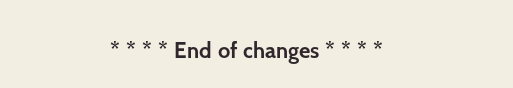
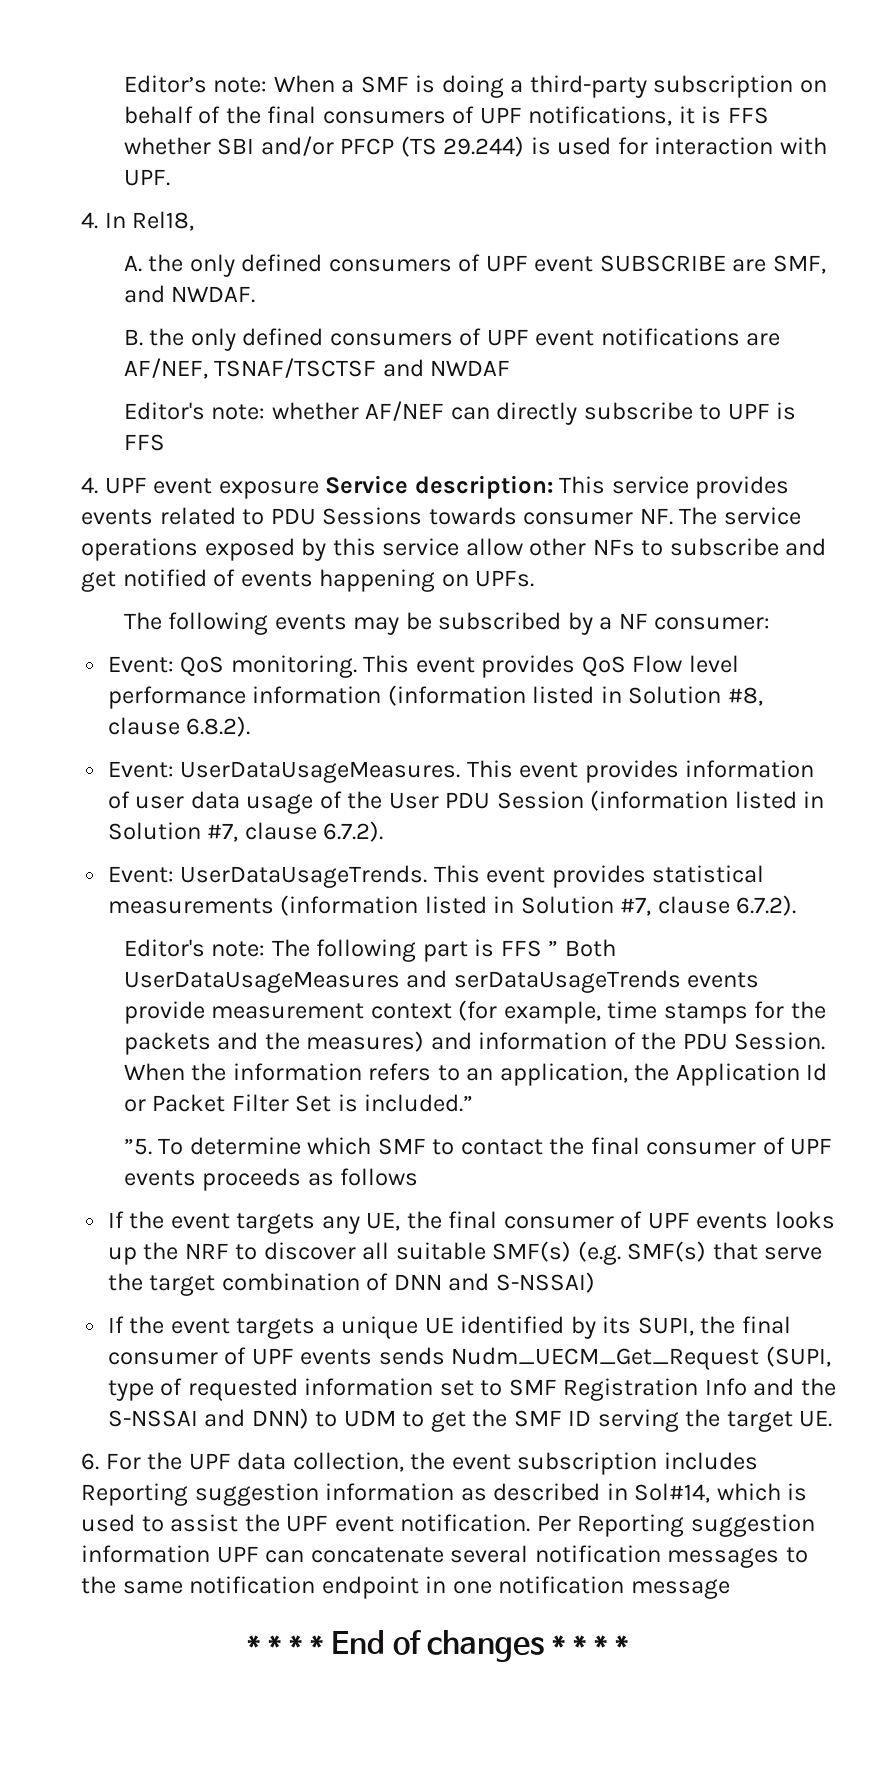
(110, 49) none -> [123,75,827,98] [123,106,769,126] [123,136,827,157] [123,169,170,186] [81,211,195,231] [123,254,826,277] [123,285,256,303] [123,328,781,351] [123,358,511,379] [123,401,797,425] [123,434,165,451] [81,475,790,499] [81,507,801,525] [81,538,827,561] [81,569,535,592] [123,612,771,635] [107,655,739,678] [107,685,763,709] [107,716,251,737] [107,760,815,783] [107,790,825,814] [107,821,384,842] [107,865,765,888] [107,895,797,916] [123,939,616,962] [123,970,760,993] [123,1000,826,1024] [123,1031,826,1055] [123,1063,828,1086] [123,1094,474,1112] [123,1137,833,1155] [123,1168,419,1191] [107,1211,835,1234] [107,1241,823,1265] [107,1272,595,1296] [107,1316,791,1339] [107,1346,831,1370] [107,1378,836,1401] [107,1408,833,1432] [81,1452,758,1475] [81,1483,808,1506] [81,1514,815,1537] [81,1545,808,1568] [81,1576,730,1599] Editor’s note: When a SMF is doing a third-party subscription on behalf of the final consumers of UPF notifications, it is FFS whether SBI and/or PFCP (TS 29.244) is used for interaction with UPF. // 4. In Rel18, // A. the only defined consumers of UPF event SUBSCRIBE are SMF, and NWDAF. // B. the only defined consumers of UPF event notifications are AF/NEF, TSNAF/TSCTSF and NWDAF // Editor's note: whether AF/NEF can directly subscribe to UPF is FFS // 4. UPF event exposure Service description: This service provides events related to PDU Sessions towards consumer NF. The service operations exposed by this service allow other NFs to subscribe and get notified of events happening on UPFs. // The following events may be subscribed by a NF consumer: // Event: QoS monitoring. This event provides QoS Flow level performance information (information listed in Solution #8, clause 6.8.2). // Event: UserDataUsageMeasures. This event provides information of user data usage of the User PDU Session (information listed in Solution #7, clause 6.7.2). // Event: UserDataUsageTrends. This event provides statistical measurements (information listed in Solution #7, clause 6.7.2). // Editor's note: The following part is FFS ” Both UserDataUsageMeasures and serDataUsageTrends events provide measurement context (for example, time stamps for the packets and the measures) and information of the PDU Session. When the information refers to an application, the Application Id or Packet Filter Set is included.” // ”5. To determine which SMF to contact the final consumer of UPF events proceeds as follows // If the event targets any UE, the final consumer of UPF events looks up the NRF to discover all suitable SMF(s) (e.g. SMF(s) that serve the target combination of DNN and S-NSSAI) // If the event targets a unique UE identified by its SUPI, the final consumer of UPF events sends Nudm_UECM_Get_Request (SUPI, type of requested information set to SMF Registration Info and the S-NSSAI and DNN) to UDM to get the SMF ID serving the target UE. // 6. For the UPF data collection, the event subscription includes Reporting suggestion information as described in Sol#14, which is used to assist the UPF event notification. Per Reporting suggestion information UPF can concatenate several notification messages to the same notification endpoint in one notification message //

